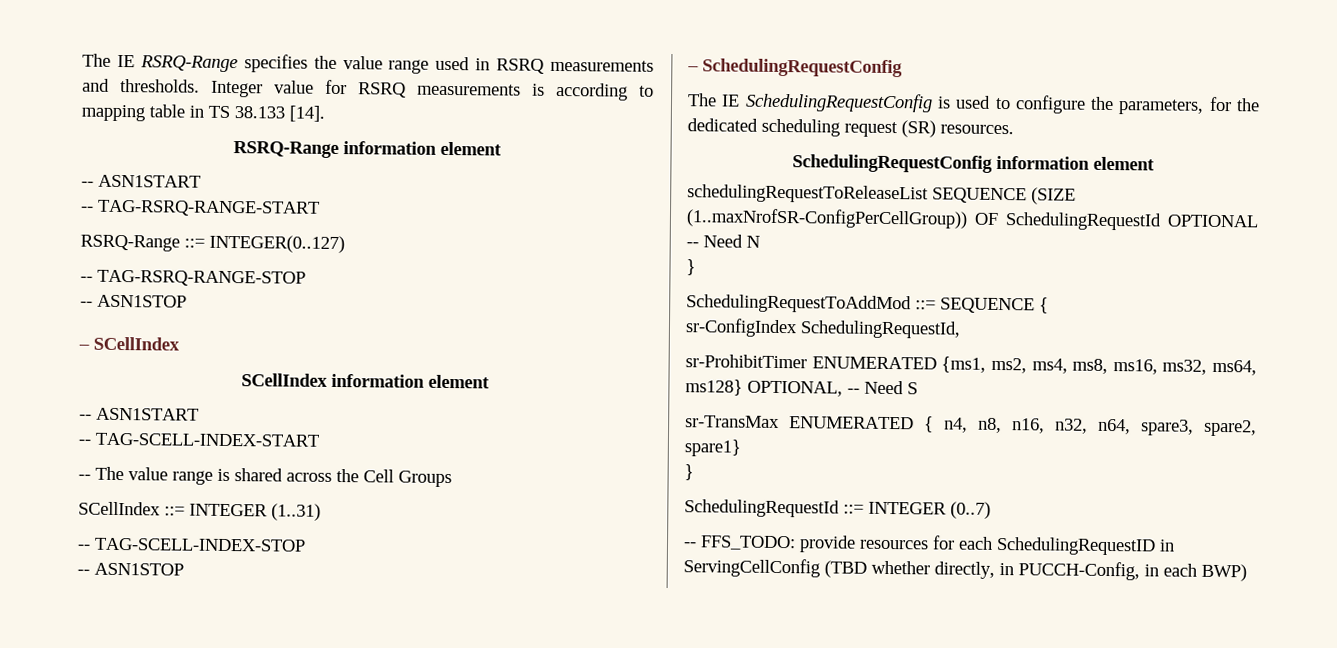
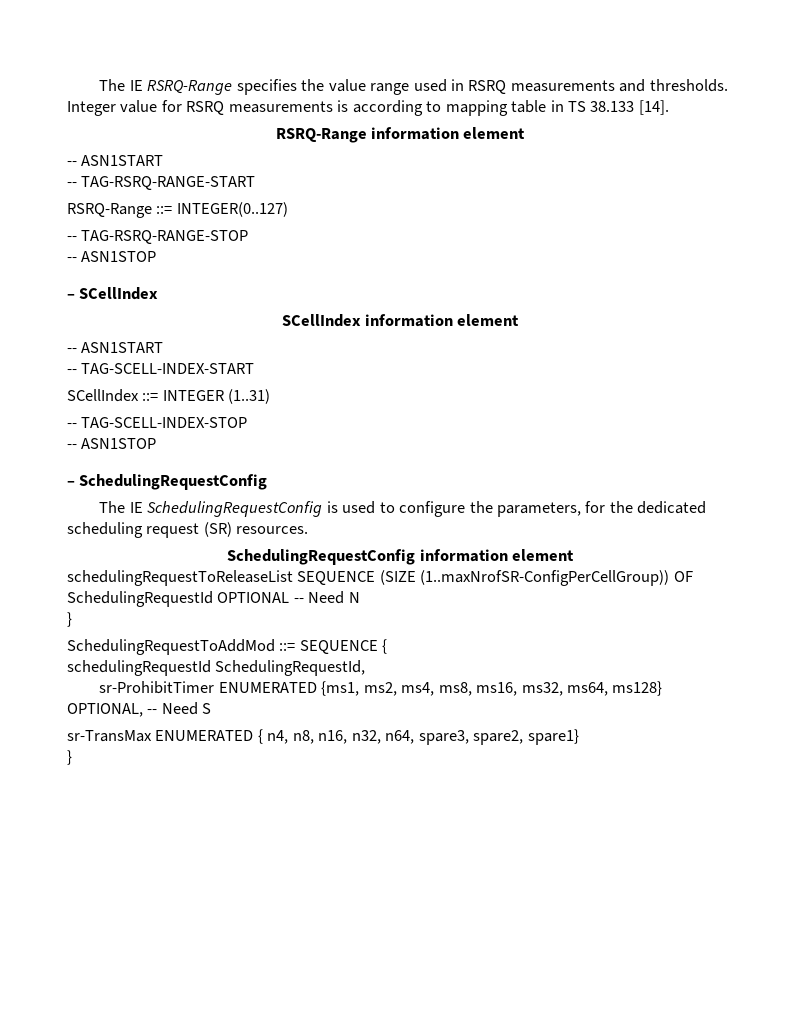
[78,466,452,488] // -- The value range is shared across the Cell Groups -> (255, 368) none
[685,318,798,338] sr-ConfigIndex -> [67,660,211,676] schedulingRequestId
[684,499,991,519] [683,535,1175,556] [683,558,1247,582] // SchedulingRequestId ::= INTEGER (0..7) // -- FFS_TODO: provide resources for each SchedulingRequestID in ServingCellConfig (TBD whether directly, in PUCCH-Config, in each BWP) -> (72, 757) none

